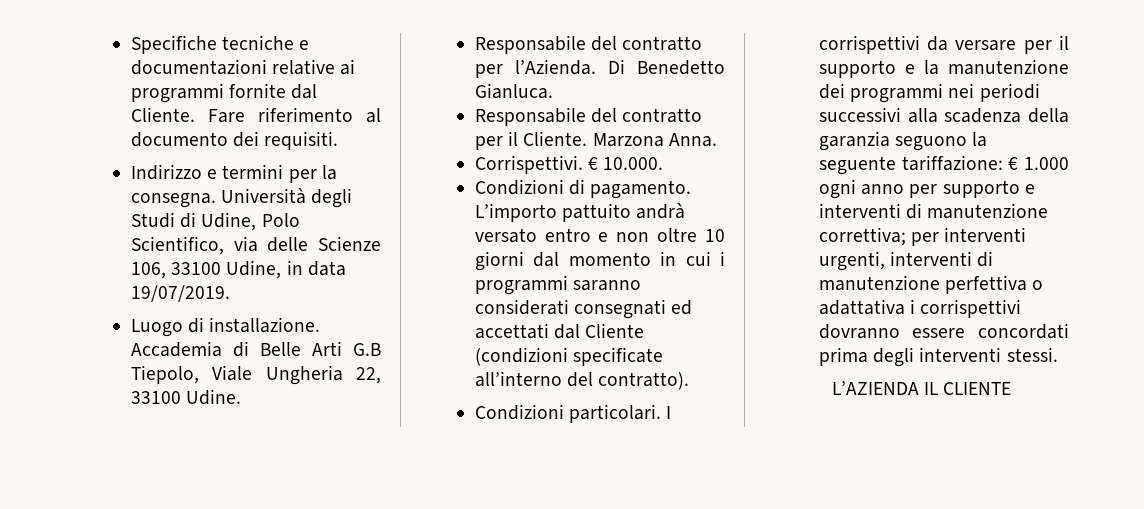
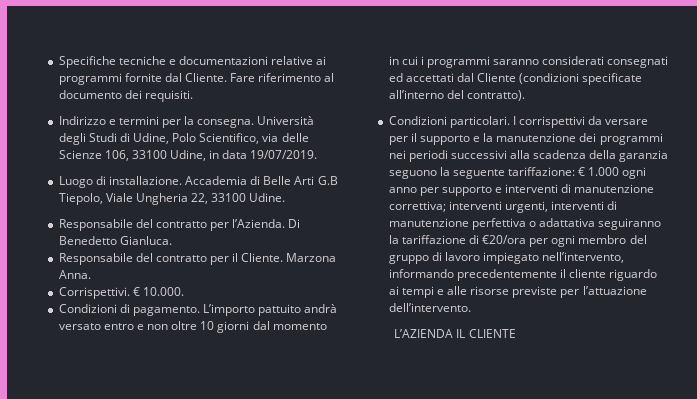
[911,232,940,246] per -> (446, 206) none
[910,299,1022,318] [818,323,1069,339] [818,347,1058,367] i corrispettivi dovranno essere concordati prima degli interventi stessi. -> [598,218,662,230] [388,235,647,247] [388,252,625,264] [388,269,658,281] [388,286,647,298] [388,303,471,312] seguiranno la tariffazione di €20/ora per ogni membro del gruppo di lavoro impiegato nell’intervento, informando precedentemente il cliente riguardo ai tempi e alle risorse previste per l’attuazione dell’intervento.

